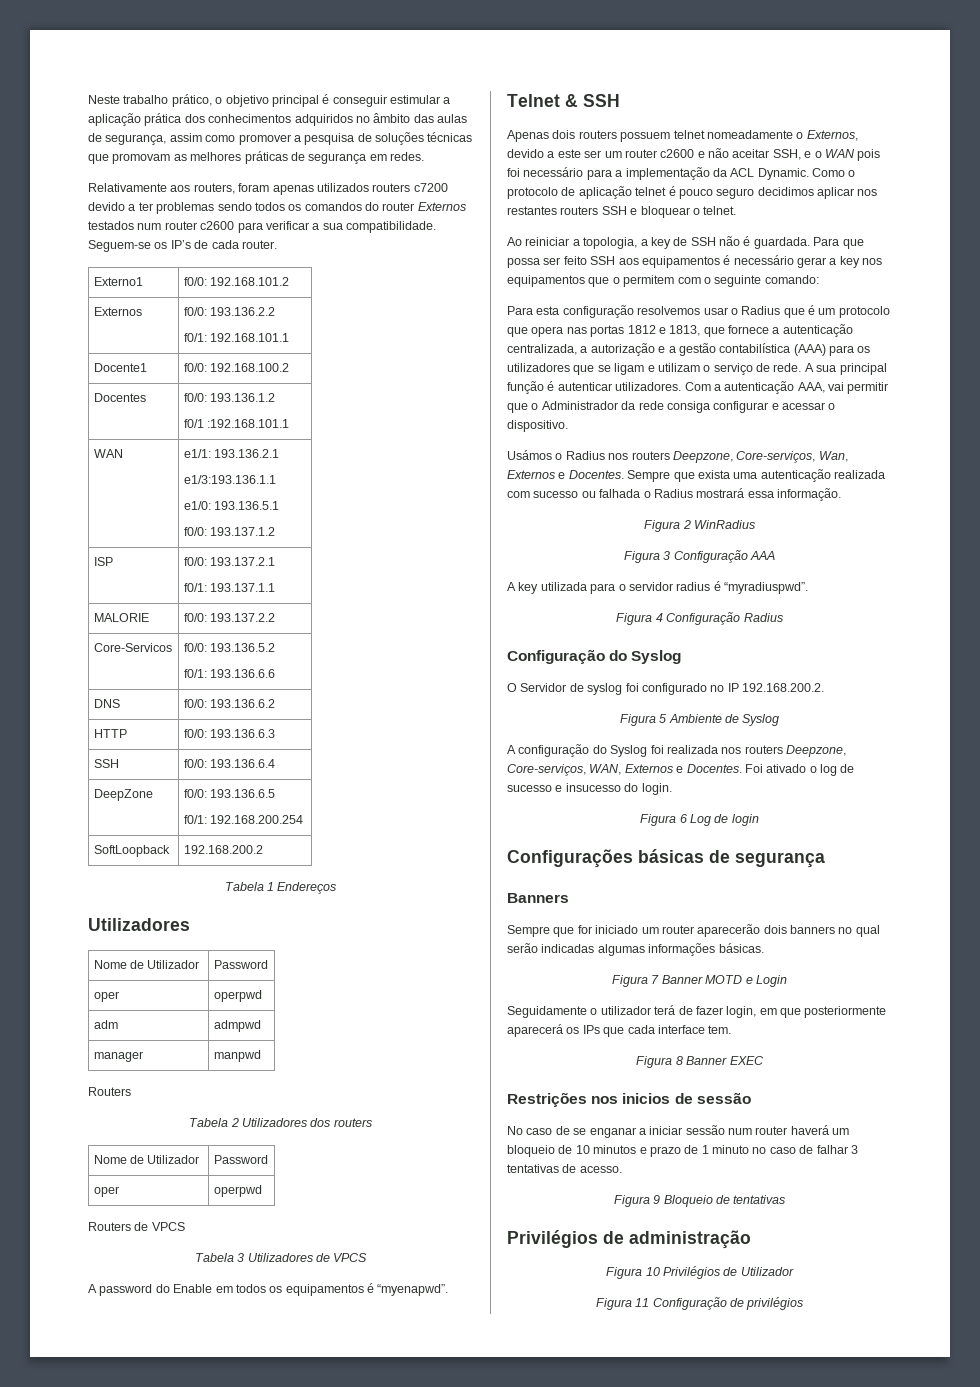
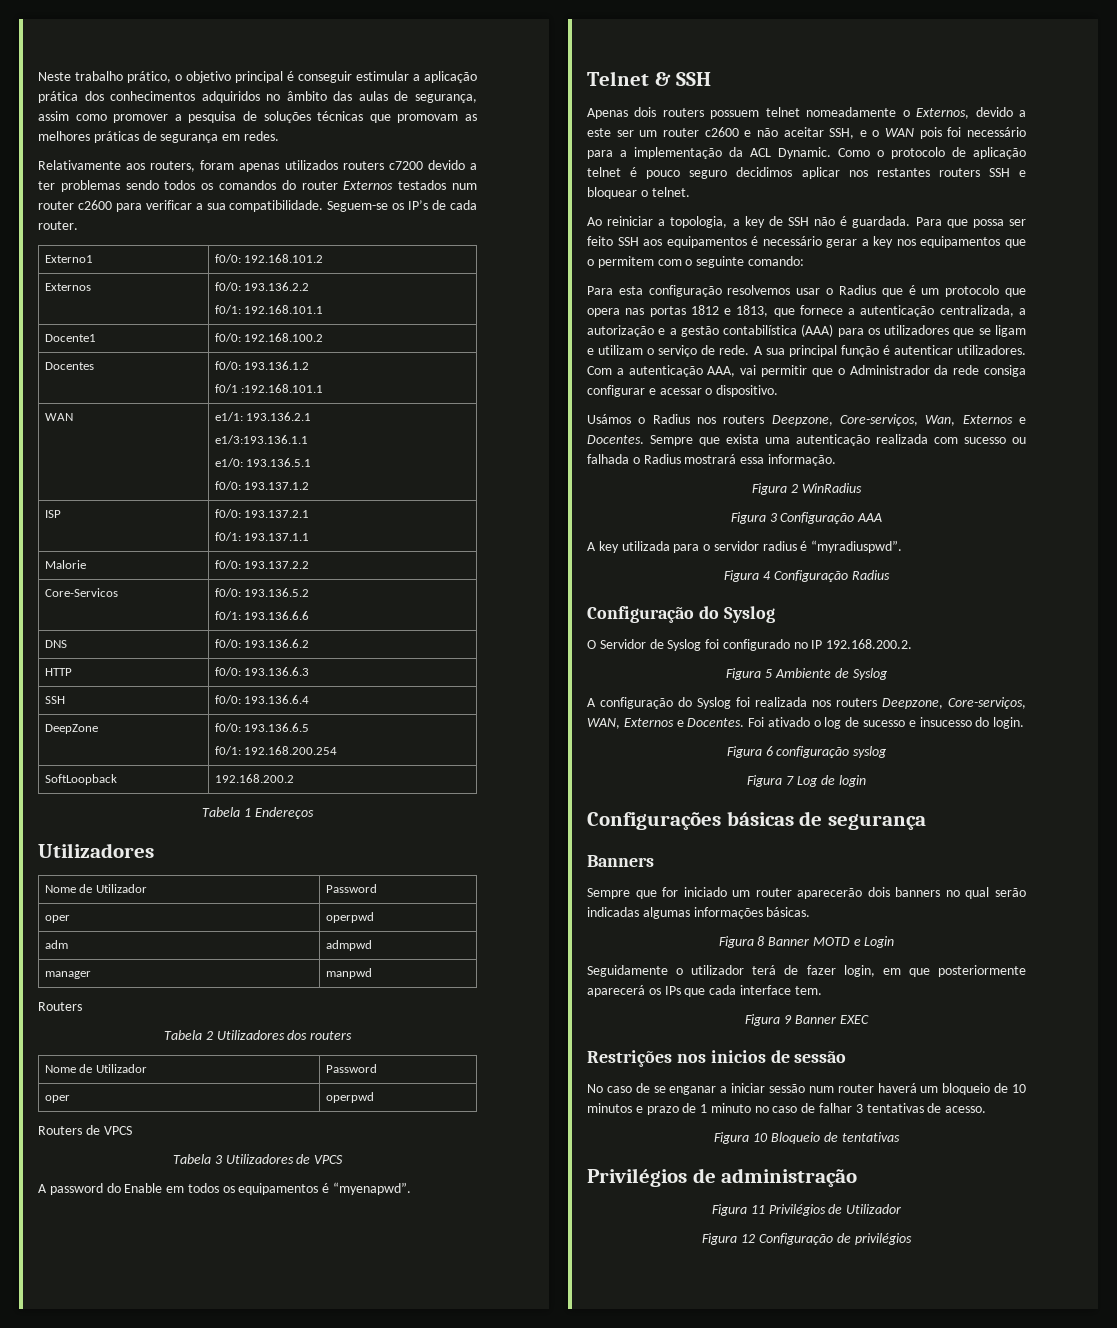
[93,613,149,622] MALORIE -> [44,560,86,569] Malorie
[587,683,623,695] syslog -> [667,639,702,651] Syslog
(687, 818) none -> [776,746,888,758] [747,775,795,787] configuração syslog // Figura 7
[651,975,660,984] 7 -> [757,936,765,946] 8
[675,1056,683,1065] 8 -> [784,1015,793,1024] 9
[653,1195,661,1204] 9 -> [753,1133,769,1142] 10
[645,1267,660,1276] 10 -> [750,1205,765,1214] 11
[635,1298,650,1307] 11 -> [741,1234,756,1243] 12

